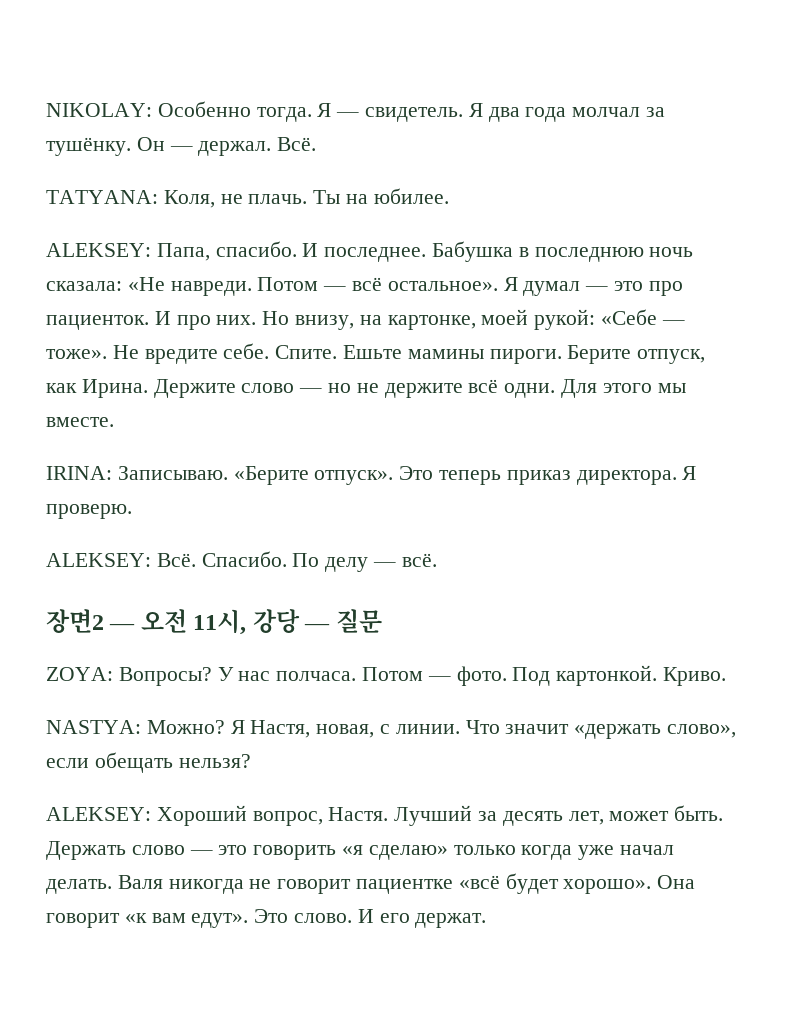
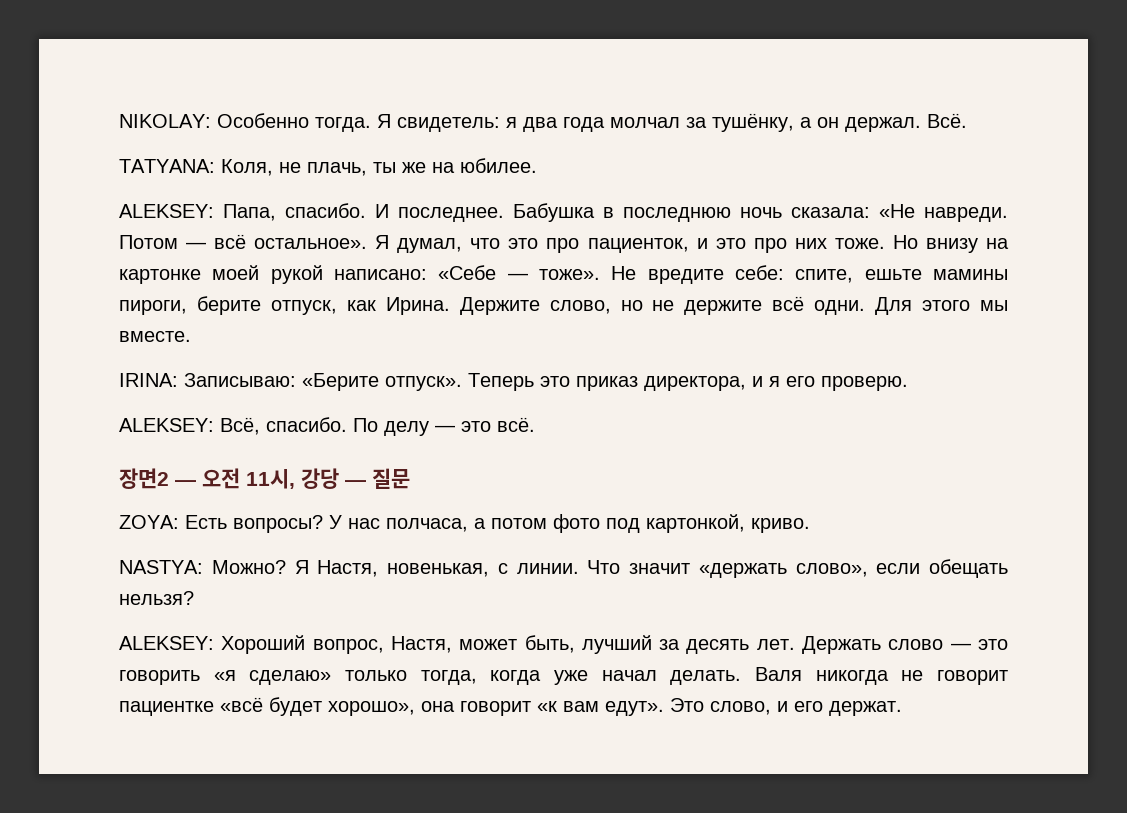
[336,103,483,122] — свидетель. Я -> [397,117,517,132] свидетель: я
[46,137,193,156] тушёнку. Он — -> [712,113,839,132] тушёнку, а он
[248,190,341,204] плачь. Ты -> [307,162,426,176] плачь, ты же
[523,281,683,296] [46,309,596,330] думал — это про пациенток. И про них. Но внизу, на картонке, моей рукой: -> [397,235,1009,253] [119,265,427,284] думал, что это про пациенток, и это про них тоже. Но внизу на картонке моей рукой написано:
[223,343,632,364] себе. Спите. Ешьте мамины пироги. Берите -> [735,265,1009,283] [119,296,261,315] себе: спите, ешьте мамины пироги, берите
[241,383,323,393] слово — -> [549,300,611,314] слово,
[117,466,228,480] Записываю. -> [184,373,296,387] Записываю:
[399,466,697,485] Это теперь приказ директора. Я -> [468,373,815,391] Теперь это приказ директора, и я его
[156,551,287,567] Всё. Спасибо. -> [220,417,347,435] Всё, спасибо.
(397, 564) none -> [461,421,491,432] это
[118,665,727,686] Вопросы? У нас полчаса. Потом — фото. Под картонкой. Криво. -> [185,514,810,533] Есть вопросы? У нас полчаса, а потом фото под картонкой, криво.
[316,724,375,738] новая, -> [387,563,489,577] новенькая,
[328,805,724,826] Настя. Лучший за десять лет, может быть. -> [390,635,795,654] Настя, может быть, лучший за десять лет.
(516, 850) none -> [420,670,477,685] тогда,
[563,875,696,894] хорошо». Она -> [328,701,455,716] хорошо», она
[294,909,374,923] слово. И -> [710,701,788,715] слово, и

